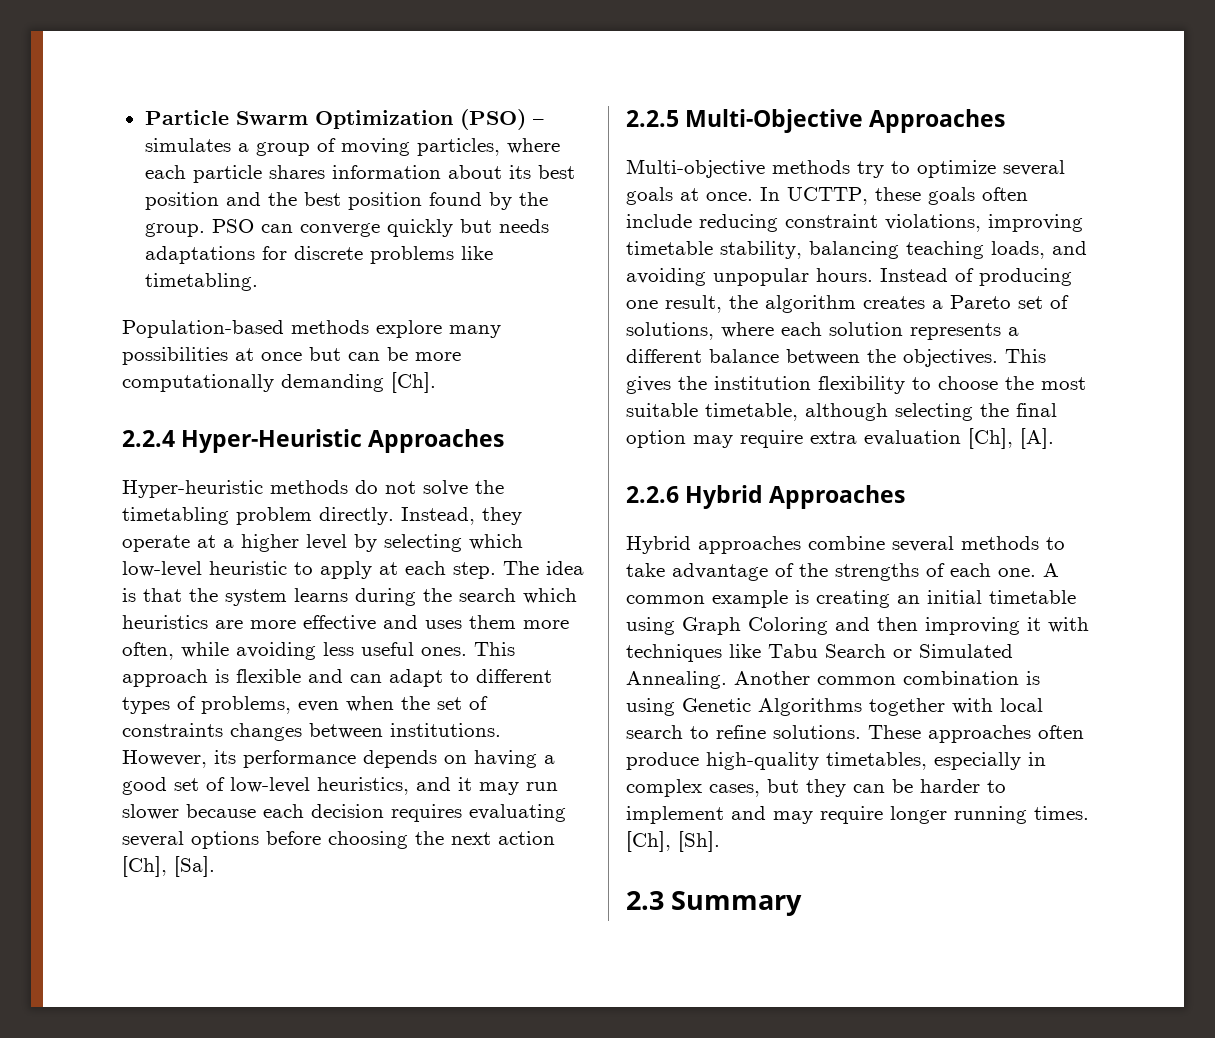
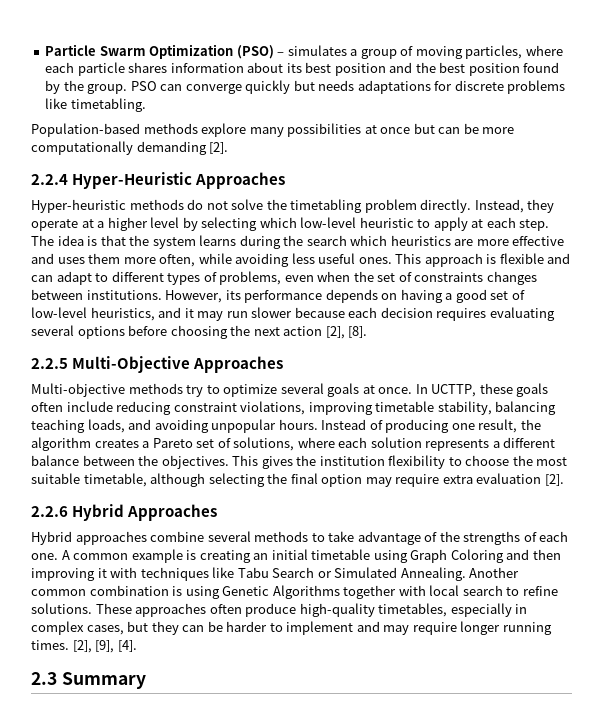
[391,372,436,393] [Ch]. -> [209,142,229,154] [2].
[122,856,215,877] [Ch], [Sa]. -> [325,326,368,339] [2], [8].
[968,428,1054,449] [Ch], [A]. -> [544,474,564,486] [2].
[626,831,720,852] [Ch], [Sh]. -> [72,640,137,653] [2], [9], [4].

